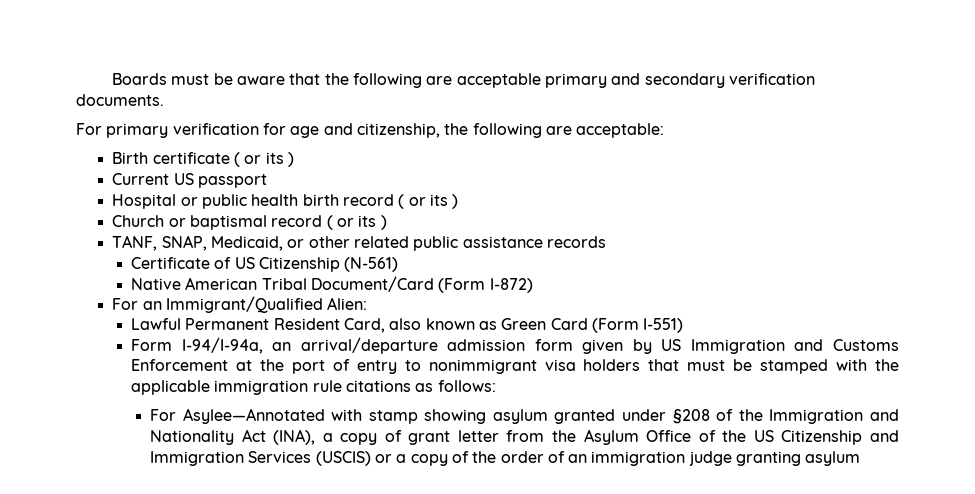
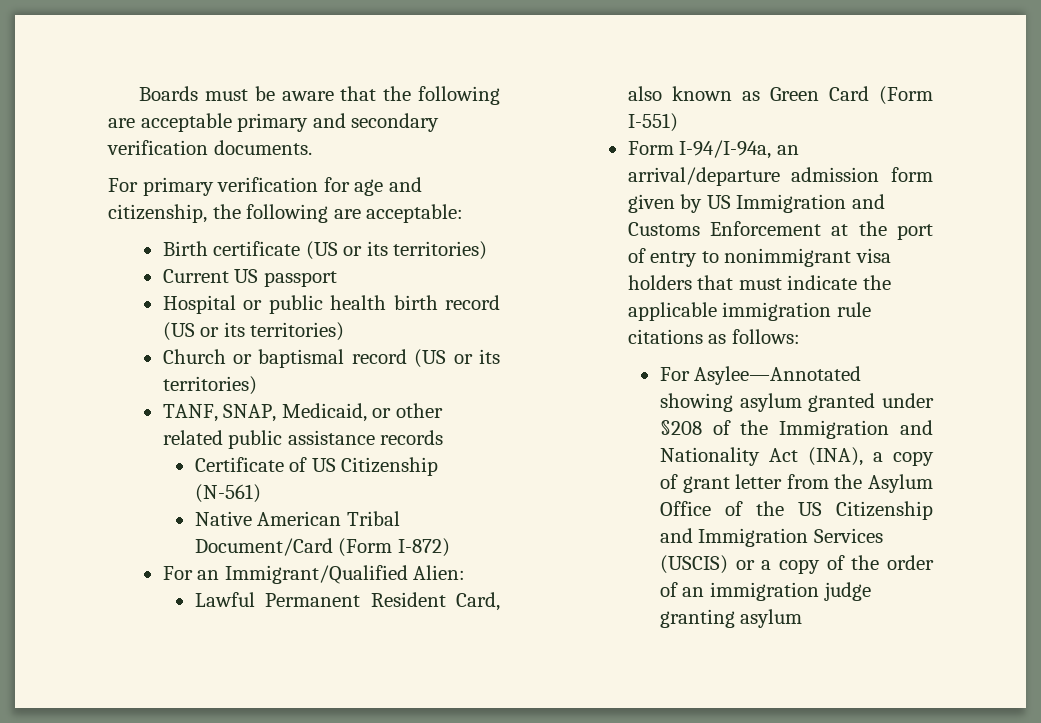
[234,152,294,167] ( or its ) -> [305,241,488,260] (US or its territories)
[398,194,459,209] ( or its ) -> [162,322,345,341] (US or its territories)
[326,215,387,230] ( or its ) -> [414,349,500,368] [162,376,257,395] (US or its territories)
[733,359,868,374] be stamped with -> [787,275,858,290] indicate
[331,409,418,424] with stamp -> (862, 375) none

